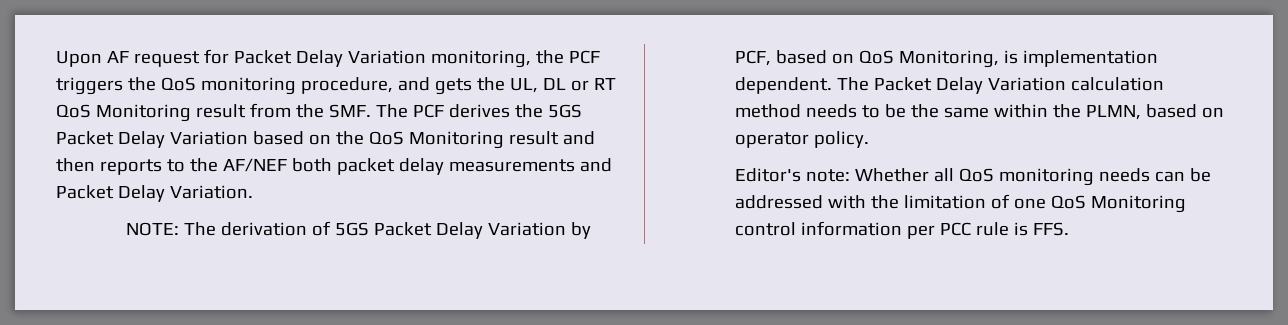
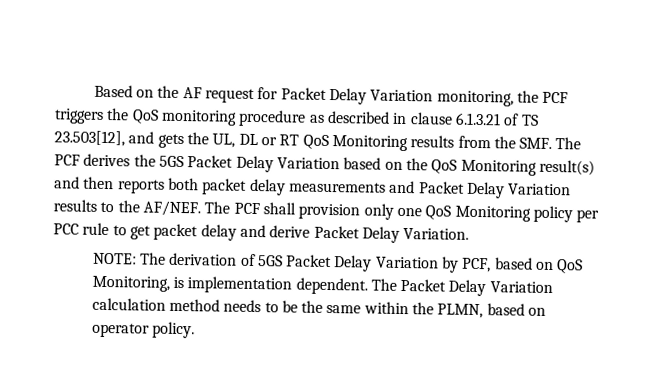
[56,51,102,67] Upon -> [93,84,180,98] Based on the
[300,77,393,94] procedure, -> [238,109,539,127] [54,130,125,147] procedure as described in clause 6.1.3.21 of TS 23.503[12],
[195,104,246,118] result -> [410,135,455,148] results
[508,131,559,145] result -> [538,159,595,176] result(s)
[166,158,287,172] to the AF/NEF -> (165, 186) none
(165, 193) none -> [508,183,572,196] [53,199,600,223] [53,222,400,243] Variation results to the AF/NEF. The PCF shall provision only one QoS Monitoring policy per PCC rule to get packet delay and derive Packet Delay
[735,168,1212,186] [735,194,1187,213] [735,221,1070,239] // Editor's note: Whether all QoS monitoring needs can be addressed with the limitation of one QoS Monitoring control information per PCC rule is FFS. -> (195, 330) none

